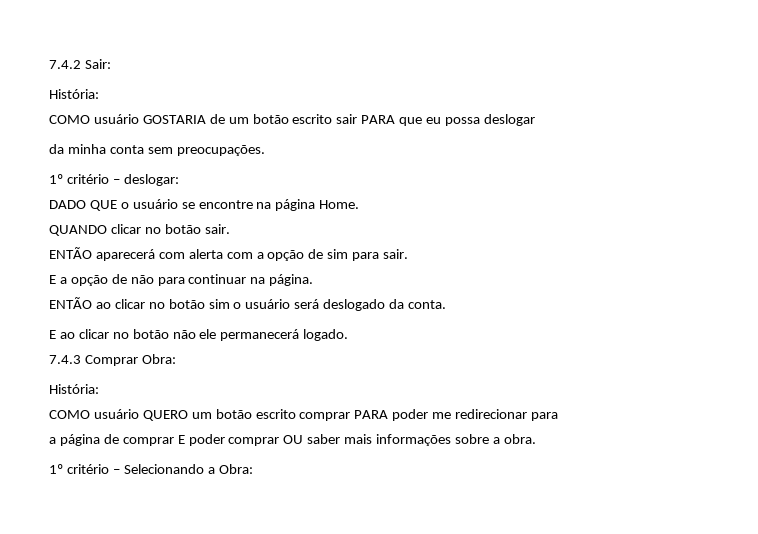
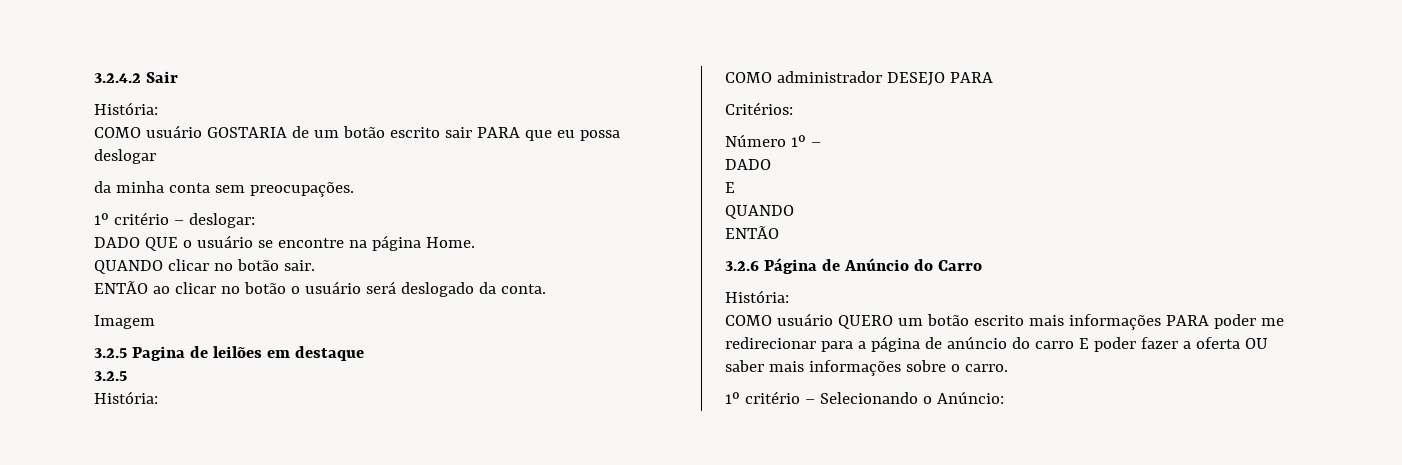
[49,59,111,69] 7.4.2 Sair: -> [94,71,178,83] 3.2.4.2 Sair
[49,247,409,261] [49,274,314,286] // ENTÃO aparecerá com alerta com a opção de sim para sair. // E a opção de não para continuar na página. -> (315, 265) none
[208,299,230,309] sim -> (286, 288) none
[49,329,349,341] [49,354,176,366] E ao clicar no botão não ele permanecerá logado. // 7.4.3 Comprar Obra: -> [94,315,155,329] [94,346,364,361] [94,371,127,381] [94,391,158,404] [725,71,993,86] [725,102,793,115] [725,134,821,147] [725,159,771,170] [725,182,735,193] [725,205,794,219] [725,226,779,239] [725,258,982,274] Imagem // 3.2.5 Pagina de leilões em destaque // 3.2.5 // História: // COMO administrador DESEJO PARA // Critérios: // Número 1º – // DADO // E // QUANDO // ENTÃO // 3.2.6 Página de Anúncio do Carro
[299,412,351,421] comprar -> [1028,314,1161,330] mais informações
(559, 416) // -> (853, 346) none
[122,434,280,446] comprar E poder comprar -> [946,336,1240,352] anúncio do carro E poder fazer a oferta
[492,434,536,444] a obra. -> [950,364,1008,372] o carro.
[207,464,253,474] a Obra: -> [922,391,1004,404] o Anúncio:

